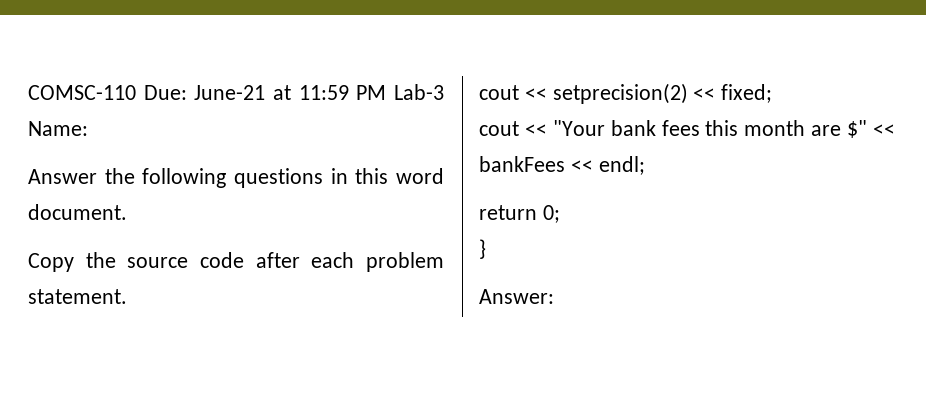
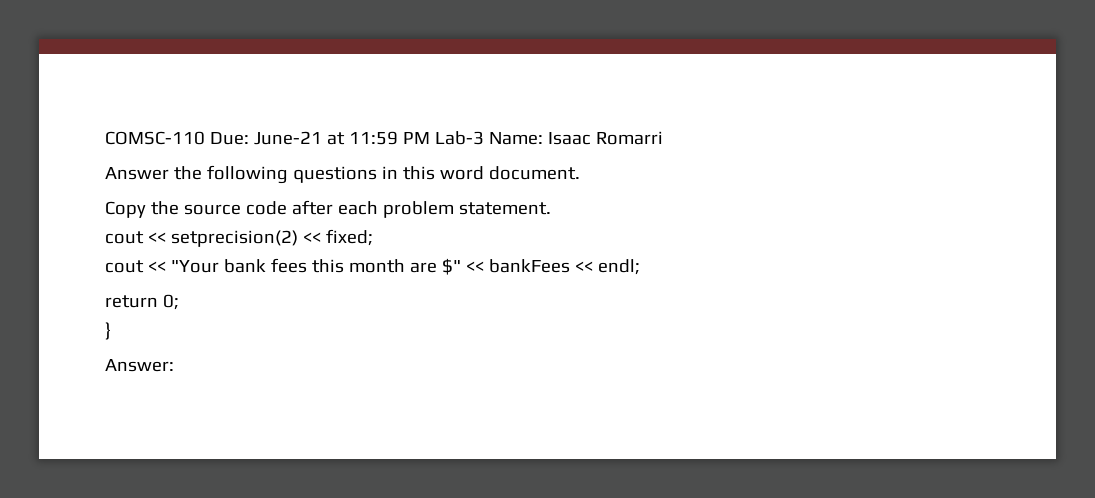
(88, 128) none -> [547,131,663,145] Isaac Romarri

